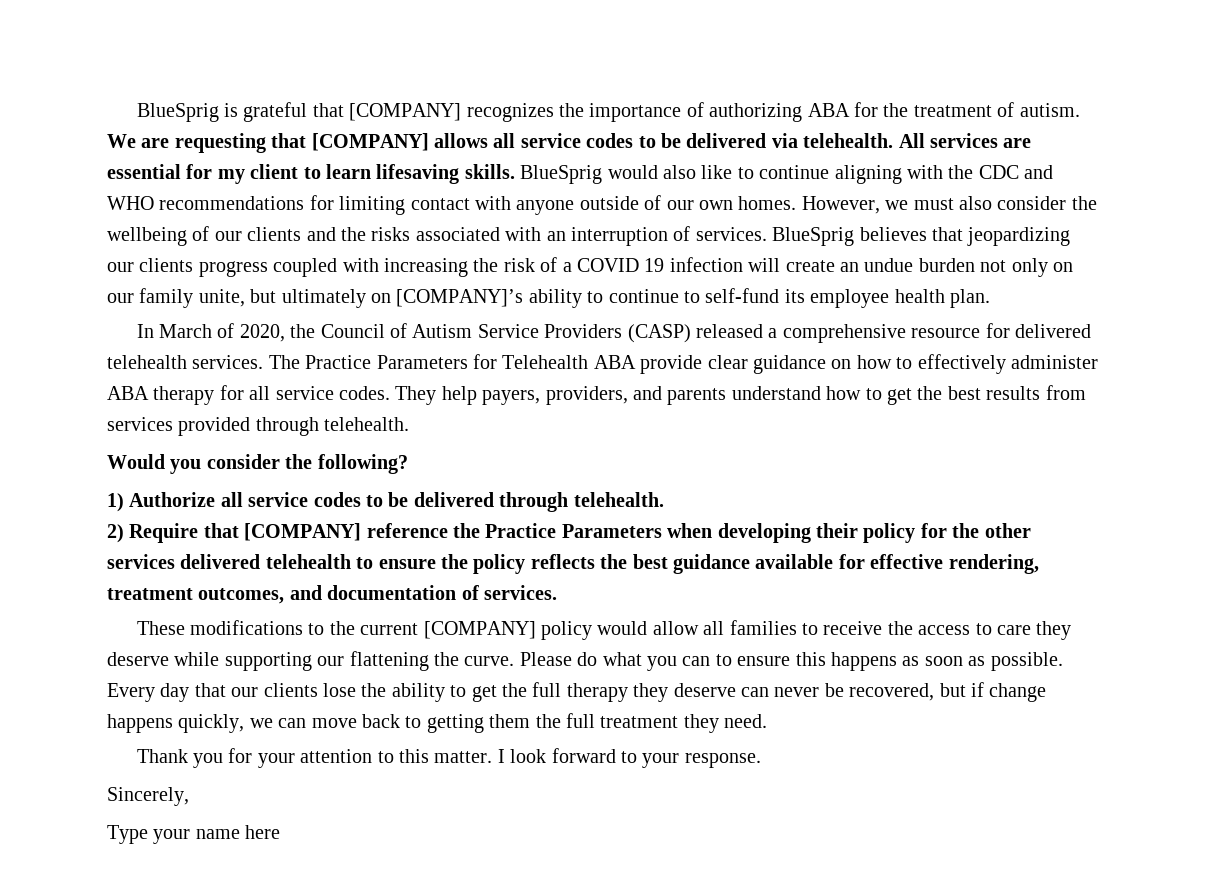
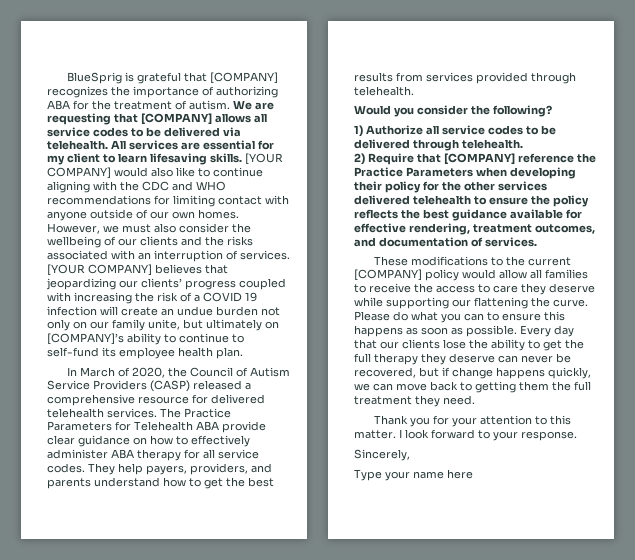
[520,165,603,184] BlueSprig -> [245,153,283,165] [47,167,111,179] [YOUR COMPANY]
[772,227,855,246] BlueSprig -> [47,264,152,276] [YOUR COMPANY]
[139,258,194,272] clients -> [141,278,182,288] clients’

